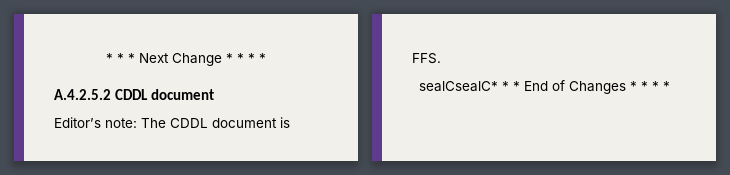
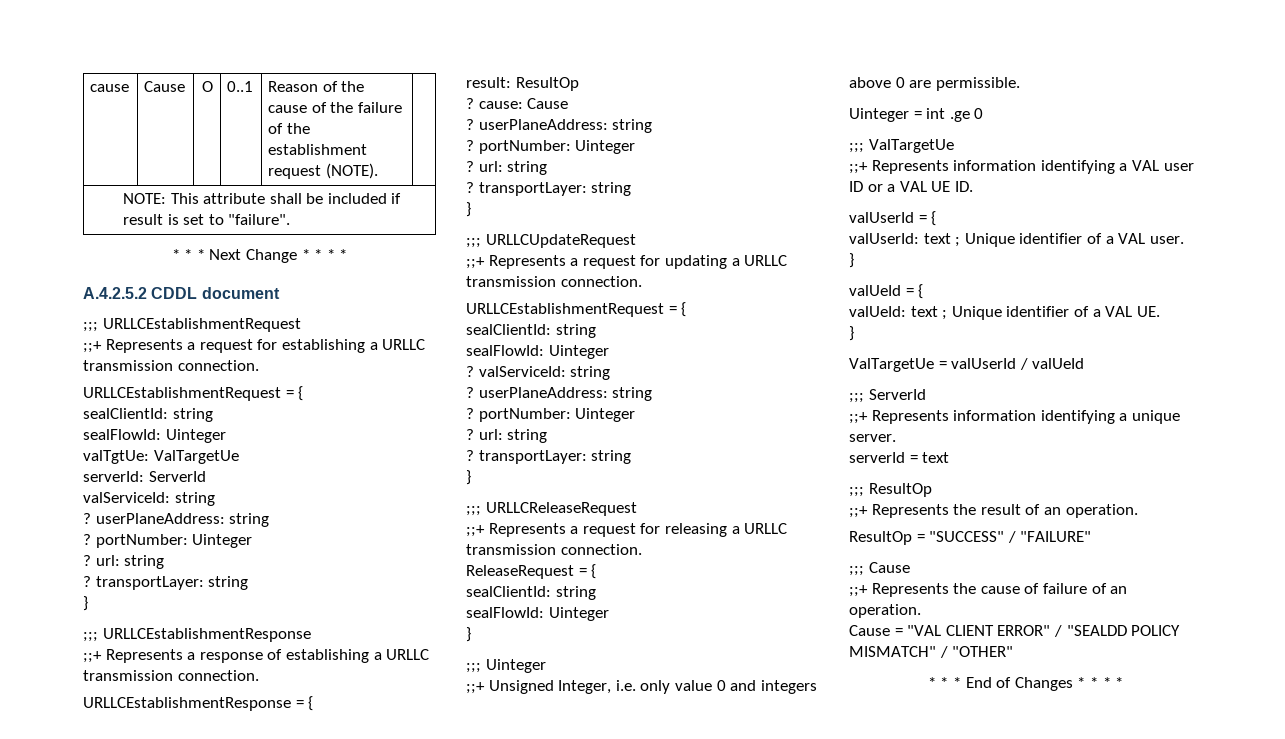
(106, 58) none -> [90,84,130,92] [144,81,186,92] [201,81,213,92] [227,81,254,92] [268,81,365,92] [268,102,402,113] [268,123,310,134] [268,144,368,155] [268,163,378,179] [122,193,402,204] [122,214,291,225] cause | Cause | O | 0..1 | Reason of the cause of the failure of the establishment request (NOTE). | // NOTE: This attribute shall be included if result is set to "failure". //
[54,117,290,128] [412,53,441,64] [418,81,498,92] Editor’s note: The CDDL document is FFS. // sealCsealC* -> [83,318,301,332] [83,339,426,353] [83,360,259,371] [83,386,304,401] [83,408,213,422] [83,429,226,443] [83,450,239,464] [83,471,206,482] [83,492,215,506] [83,513,270,527] [83,534,253,548] [83,555,165,569] [83,576,249,590] [83,596,88,611] [83,628,311,642] [83,649,430,663] [83,670,259,681] [83,696,314,711] [466,77,579,91] [466,98,569,109] [466,119,653,133] [466,140,636,154] [466,161,548,175] [466,182,632,196] [466,202,471,217] [466,234,636,248] [466,255,788,269] [466,276,642,287] [466,302,687,317] [466,324,596,338] [466,345,609,359] [466,366,611,380] [466,387,653,401] [466,408,636,422] [466,429,548,443] [466,450,632,464] [466,470,471,485] [466,502,637,516] [466,523,788,537] [466,544,642,555] [466,564,597,579] [466,586,596,600] [466,607,609,621] [466,627,471,642] [466,659,546,673] [466,680,817,694] [849,77,1020,91] [849,108,984,122] [849,139,954,153] [849,160,1194,174] [849,181,973,192] [849,211,937,226] [849,233,1184,247] [849,253,854,268] [849,284,924,299] [849,306,1160,320] [849,326,854,341] [849,358,1085,372] [849,389,926,403] [849,410,1180,424] [849,434,896,442] [849,452,950,463] [849,483,932,497] [849,504,1138,518] [849,531,1092,545] [849,562,910,576] [849,583,1128,597] [849,604,921,618] [849,625,1181,637] [849,646,1014,658] [927,677,936,688] ;;; URLLCEstablishmentRequest // ;;+ Represents a request for establishing a URLLC transmission connection. // URLLCEstablishmentRequest = { // sealClientId: string // sealFlowId: Uinteger // valTgtUe: ValTargetUe // serverId: ServerId // valServiceId: string // ? userPlaneAddress: string // ? portNumber: Uinteger // ? url: string // ? transportLayer: string // } // ;;; URLLCEstablishmentResponse // ;;+ Represents a response of establishing a URLLC transmission connection. // URLLCEstablishmentResponse = { // result: ResultOp // ? cause: Cause // ? userPlaneAddress: string // ? portNumber: Uinteger // ? url: string // ? transportLayer: string // } // ;;; URLLCUpdateRequest // ;;+ Represents a request for updating a URLLC transmission connection. // URLLCEstablishmentRequest = { // sealClientId: string // sealFlowId: Uinteger // ? valServiceId: string // ? userPlaneAddress: string // ? portNumber: Uinteger // ? url: string // ? transportLayer: string // } // ;;; URLLCReleaseRequest // ;;+ Represents a request for releasing a URLLC transmission connection. // ReleaseRequest = { // sealClientId: string // sealFlowId: Uinteger // } // ;;; Uinteger // ;;+ Unsigned Integer, i.e. only value 0 and integers above 0 are permissible. // Uinteger = int .ge 0 // ;;; ValTargetUe // ;;+ Represents information identifying a VAL user ID or a VAL UE ID. // valUserId = { // valUserId: text ; Unique identifier of a VAL user. // } // valUeId = { // valUeId: text ; Unique identifier of a VAL UE. // } // ValTargetUe = valUserId / valUeId // ;;; ServerId // ;;+ Represents information identifying a unique server. // serverId = text // ;;; ResultOp // ;;+ Represents the result of an operation. // ResultOp = "SUCCESS" / "FAILURE" // ;;; Cause // ;;+ Represents the cause of failure of an operation. // Cause = "VAL CLIENT ERROR" / "SEALDD POLICY MISMATCH" / "OTHER" // *

